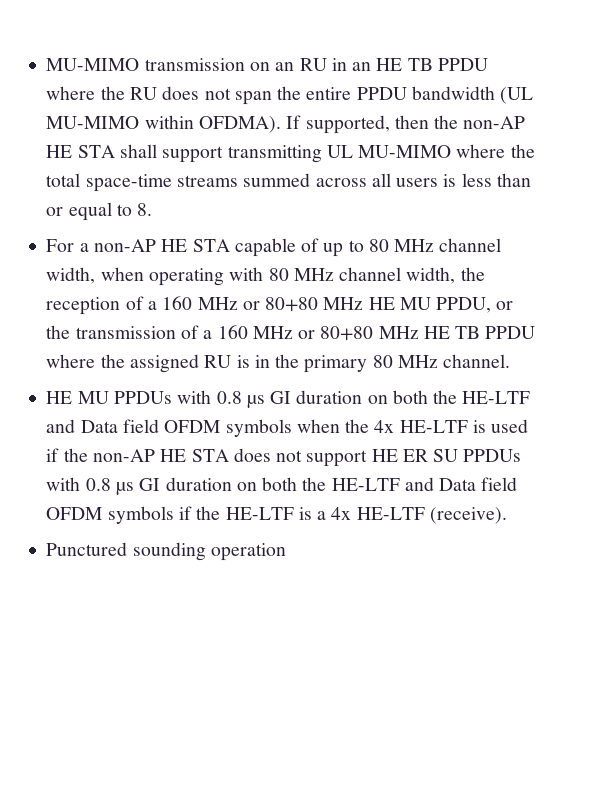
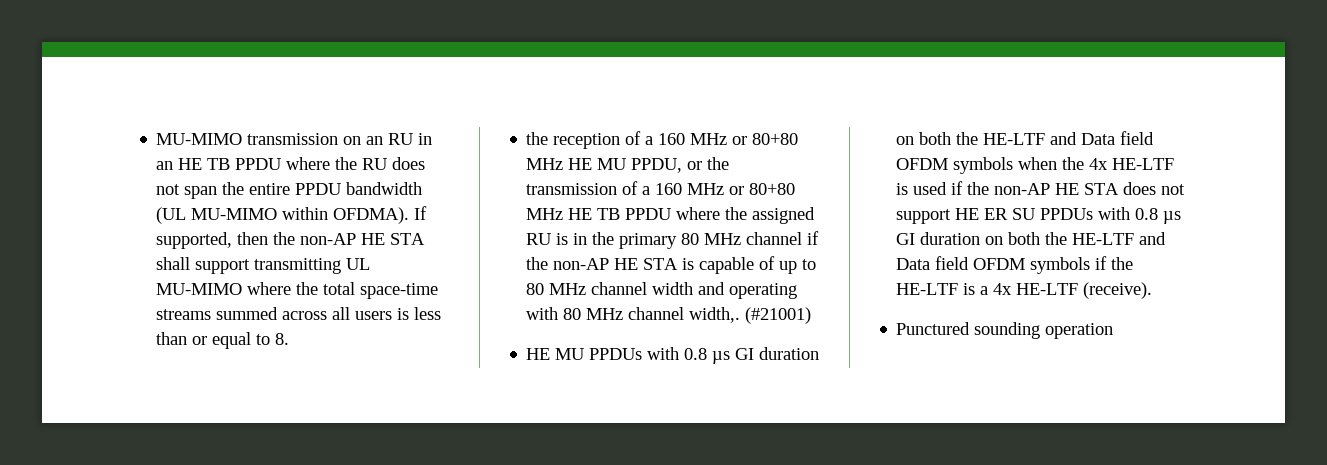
[46,238,502,257] [46,267,456,286] For a non-AP HE STA capable of up to 80 MHz channel width, when operating with 80 MHz channel width, -> (290, 339) none
[443,354,511,368] channel. -> [746,231,820,245] [526,256,817,274] [526,282,798,299] [526,307,812,324] channel if the non-AP HE STA is capable of up to 80 MHz channel width and operating with 80 MHz channel width,. (#21001)

